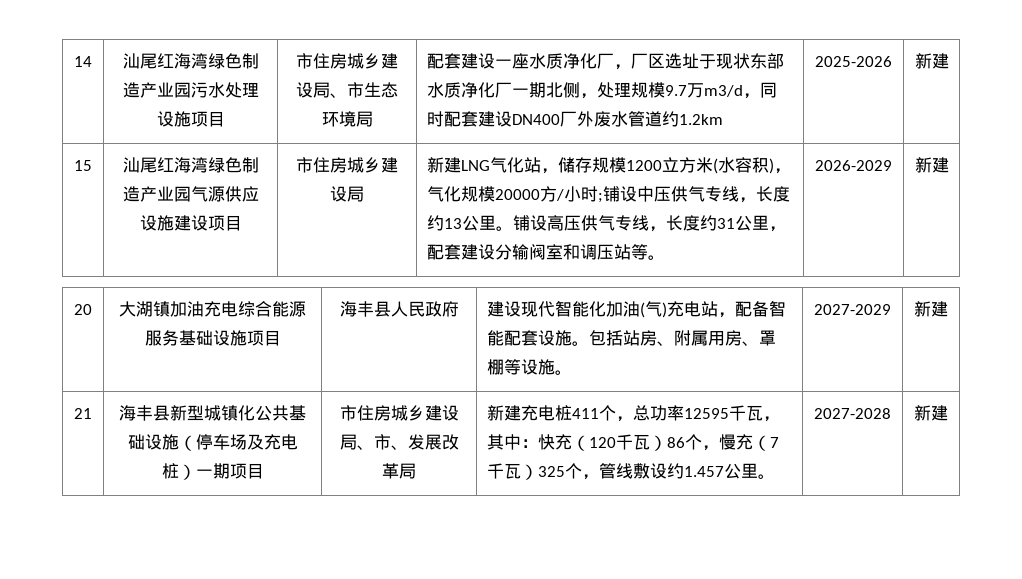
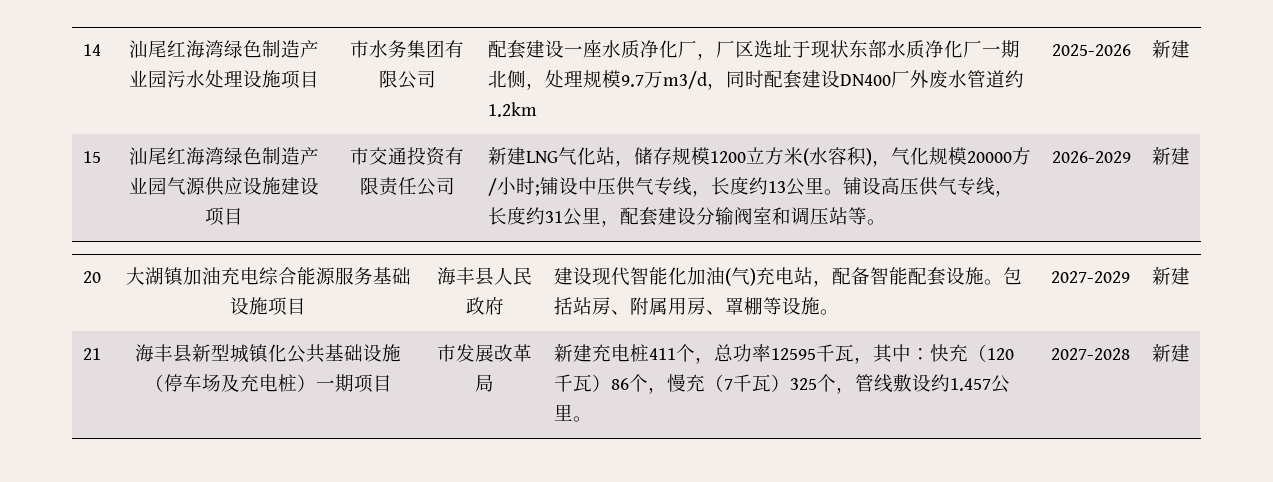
[313,53,398,69] [296,82,398,98] [321,111,373,127] 住房城乡建设局、市生态环境局 -> [369,40,465,58] [378,70,436,89] 水务集团有限公司
[313,157,398,173] [330,186,364,202] 住房城乡建设局 -> [369,147,465,166] [359,177,455,196] 交通投资有限责任公司
[356,405,459,421] [339,434,408,450] 住房城乡建设局、市、 -> (456, 353) none

